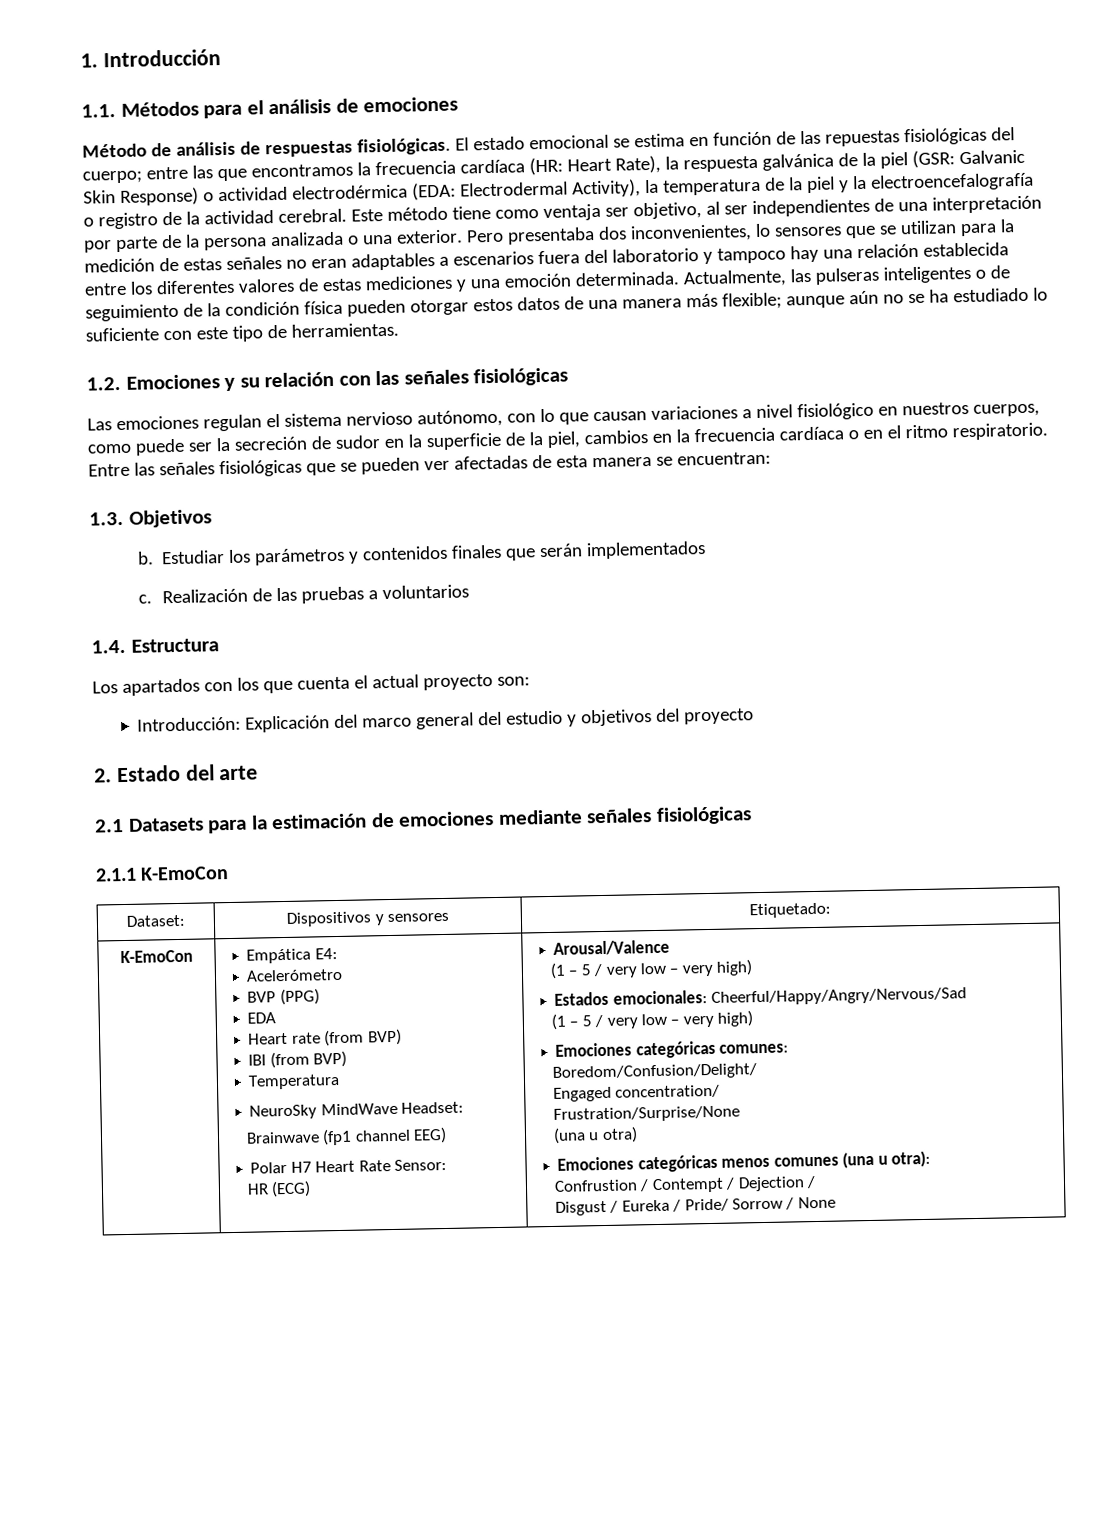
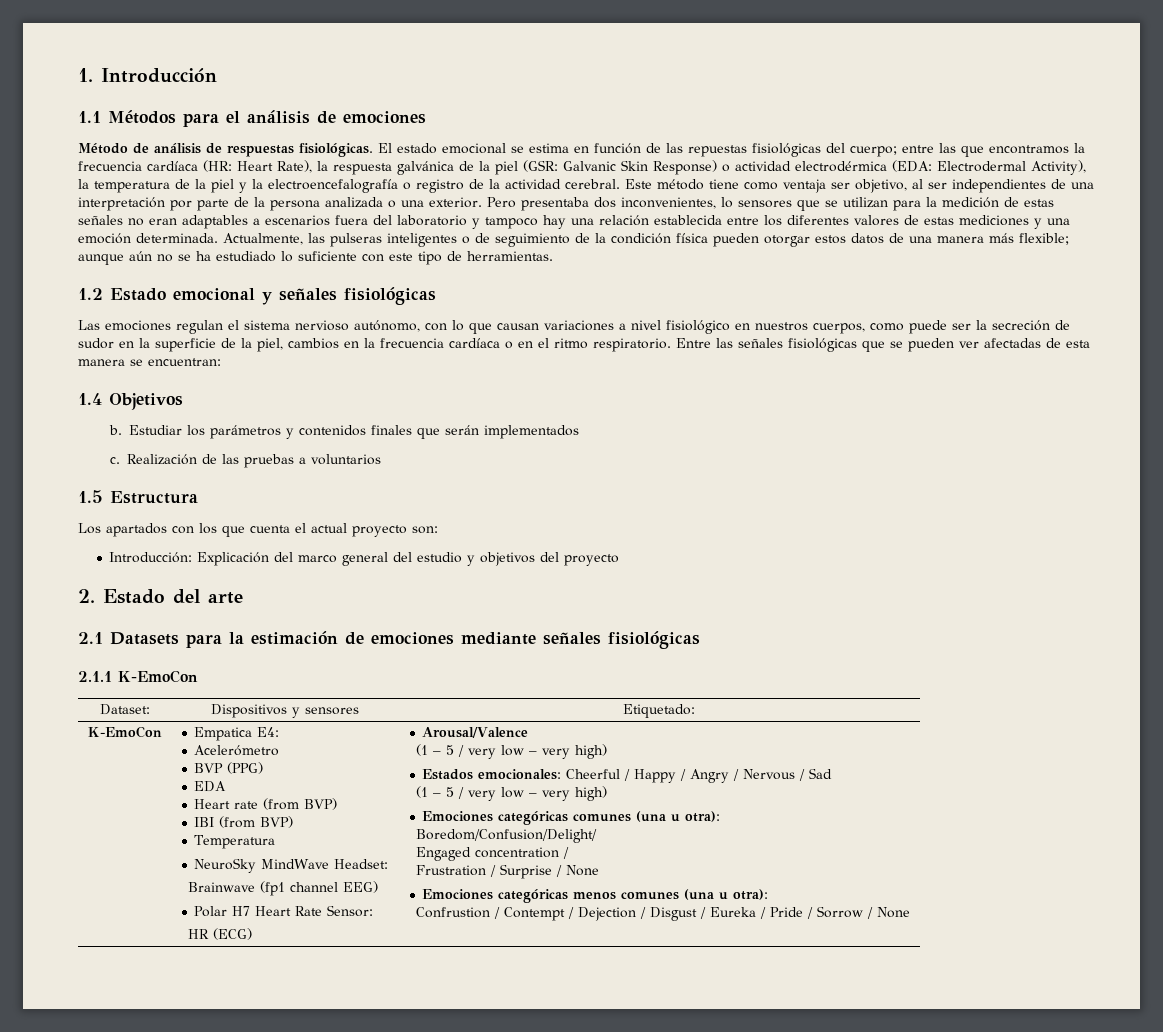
[81,104,116,118] 1.1. -> [78,111,101,123] 1.1
[86,370,400,392] 1.2. Emociones y su relación con las -> [78,288,272,305] 1.2 Estado emocional y
[89,511,124,526] 1.3. -> [78,393,102,405] 1.4
[91,639,126,654] 1.4. -> [78,490,103,503] 1.5
[246,948,312,964] Empática -> [194,727,253,741] Empatica
[711,987,968,1006] Cheerful/Happy/Angry/Nervous/Sad -> [566,768,833,783] Cheerful / Happy / Angry / Nervous / Sad
[719,1043,790,1054] [551,1063,757,1081] [552,1084,721,1102] [552,1105,740,1123] [552,1126,638,1144] comunes: // Boredom/Confusion/Delight/ // Engaged concentration/ // Frustration/Surprise/None // (una u otra) -> [573,811,721,822] [416,829,598,843] [416,847,570,861] [416,864,600,879] comunes (una u otra): // Boredom/Confusion/Delight/ // Engaged concentration / // Frustration / Surprise / None
(816, 1182) // -> (647, 913) none
[684,1198,729,1212] Pride/ -> [770,907,814,919] Pride /

